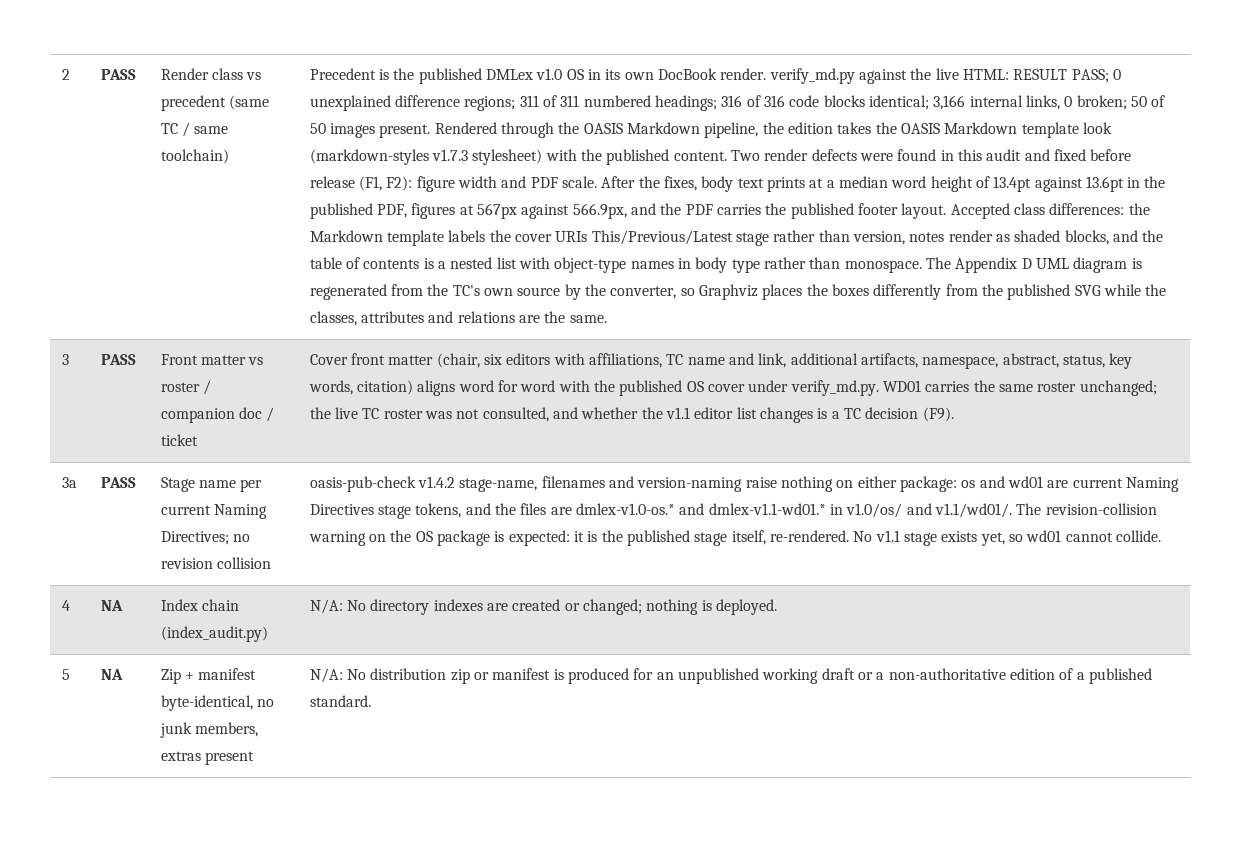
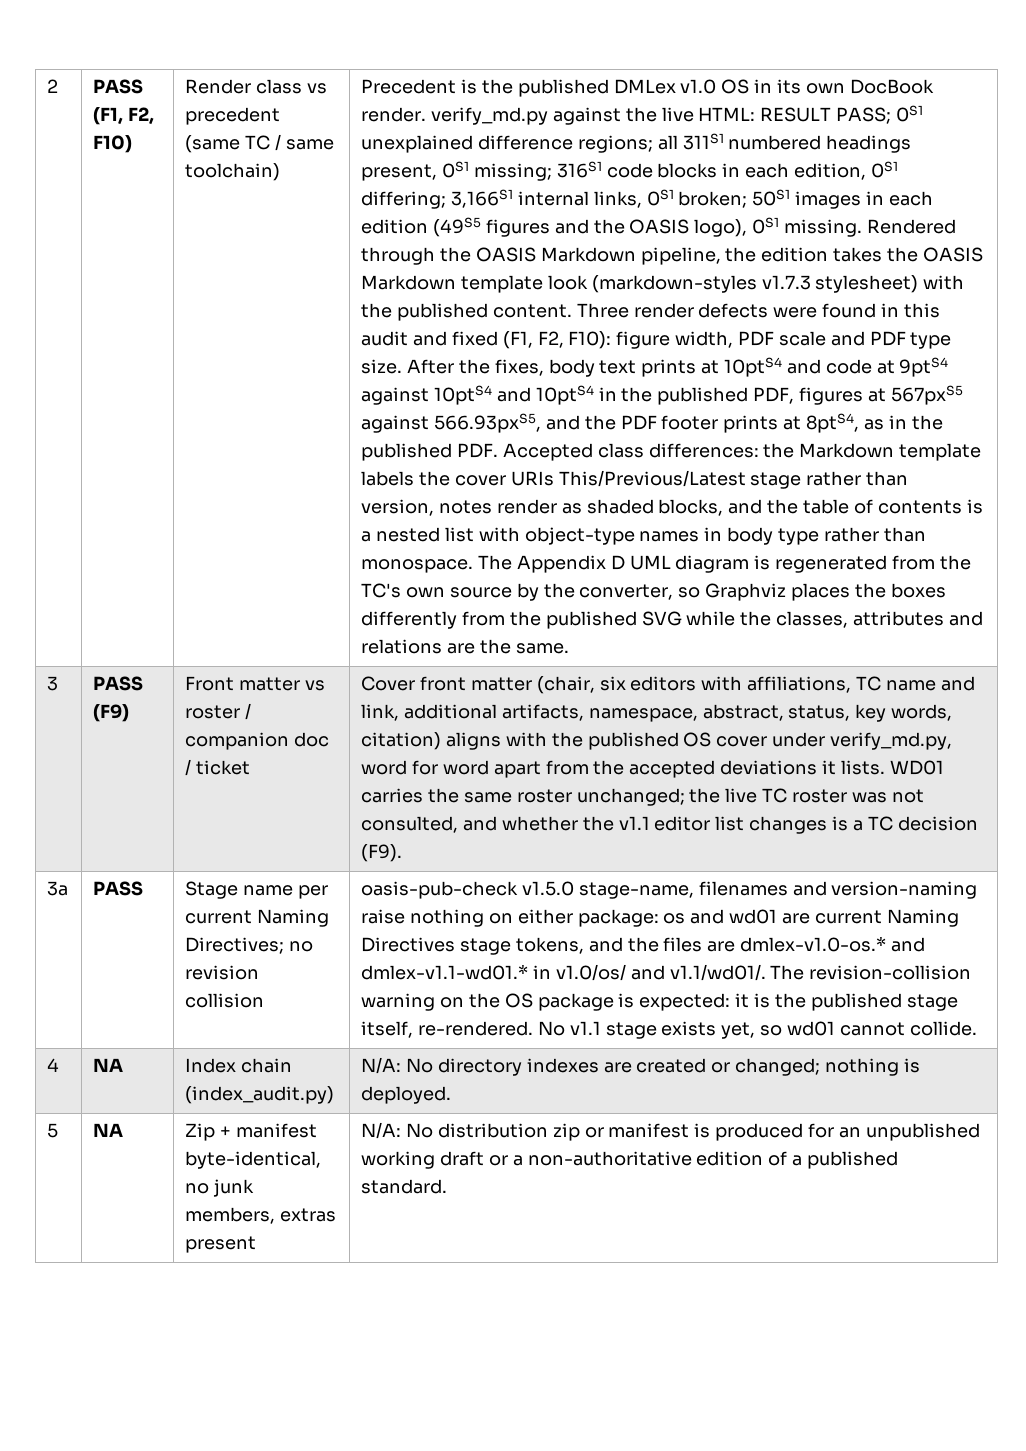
(136, 74) none -> [93,107,155,125] [93,135,133,153] (F1, F2, F10)
[1112,69,1121,80] 0 -> [896,105,924,122] 0S1
[519,95,1166,111] [309,123,431,138] 311 of 311 numbered headings; 316 of 316 code blocks identical; 3,166 internal links, 0 broken; 50 of 50 images present. -> [657,133,912,153] [361,161,898,181] [361,189,933,209] [361,217,863,237] all 311S1 numbered headings present, 0S1 missing; 316S1 code blocks in each edition, 0S1 differing; 3,166S1 internal links, 0S1 broken; 50S1 images in each edition (49S5 figures and the OASIS logo), 0S1 missing.
[731,150,761,161] Two -> [576,303,629,318] Three
[1090,149,1132,161] [309,176,598,192] before release (F1, F2): figure width and PDF scale. -> [502,331,952,349] [361,359,403,374] (F1, F2, F10): figure width, PDF scale and PDF type size.
[826,176,1124,192] a median word height of 13.4pt against 13.6pt -> [724,357,949,377] [361,385,594,405] 10ptS4 and code at 9ptS4 against 10ptS4 and 10ptS4
[477,203,947,219] 567px against 566.9px, and the PDF carries the published footer layout. -> [890,385,963,405] [361,413,943,433] [361,443,499,461] 567pxS5 against 566.93pxS5, and the PDF footer prints at 8ptS4, as in the published PDF.
(136, 359) none -> [93,704,130,722] (F9)
[458,380,556,392] word for word -> (502, 741) none
[790,380,879,396] verify_md.py. -> [830,732,953,750] [361,760,885,778] verify_md.py, word for word apart from the accepted deviations it lists.
[418,476,456,488] v1.4.2 -> [522,881,575,896] v1.5.0

